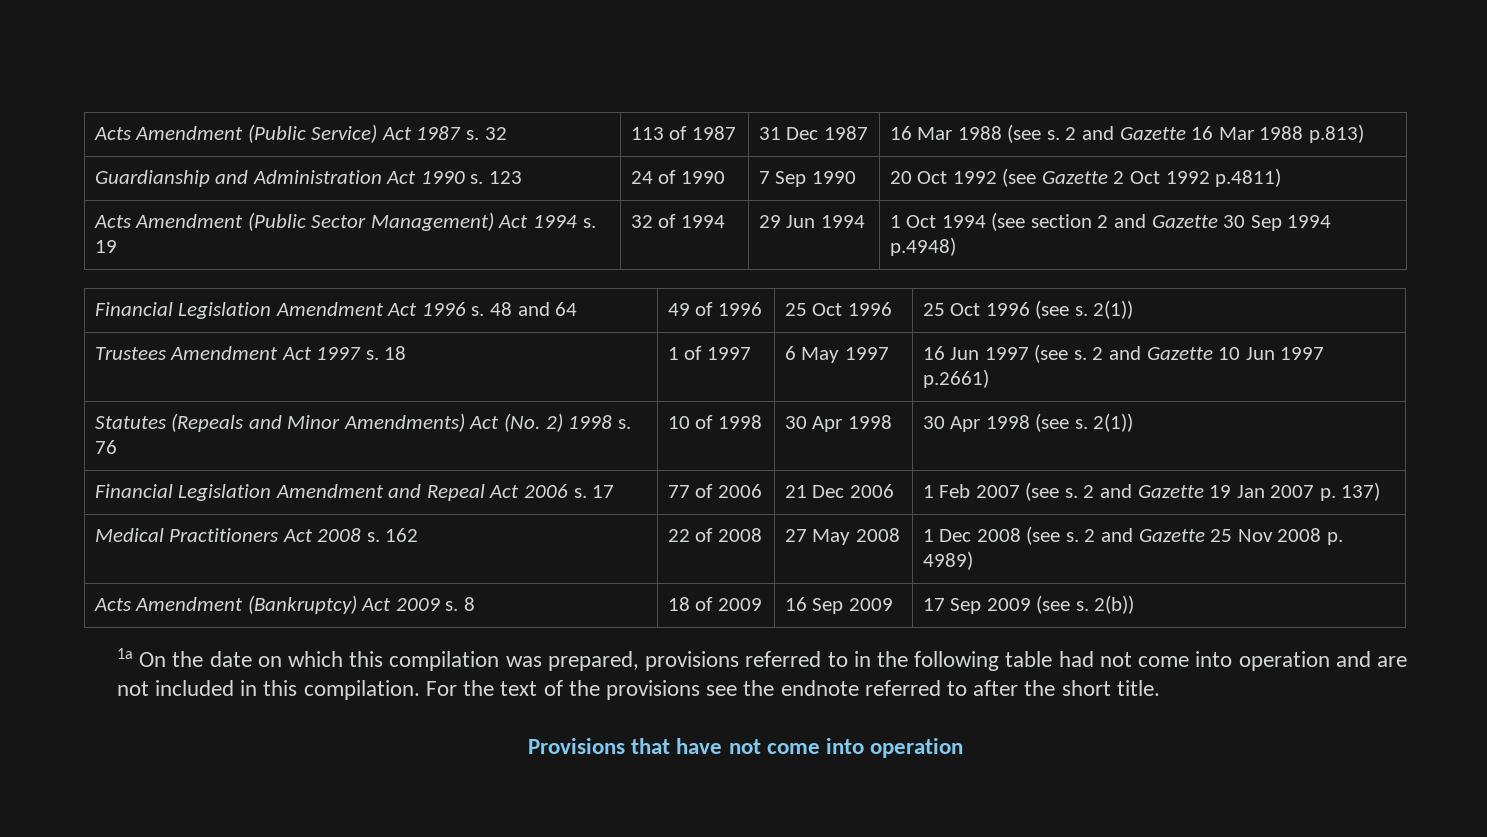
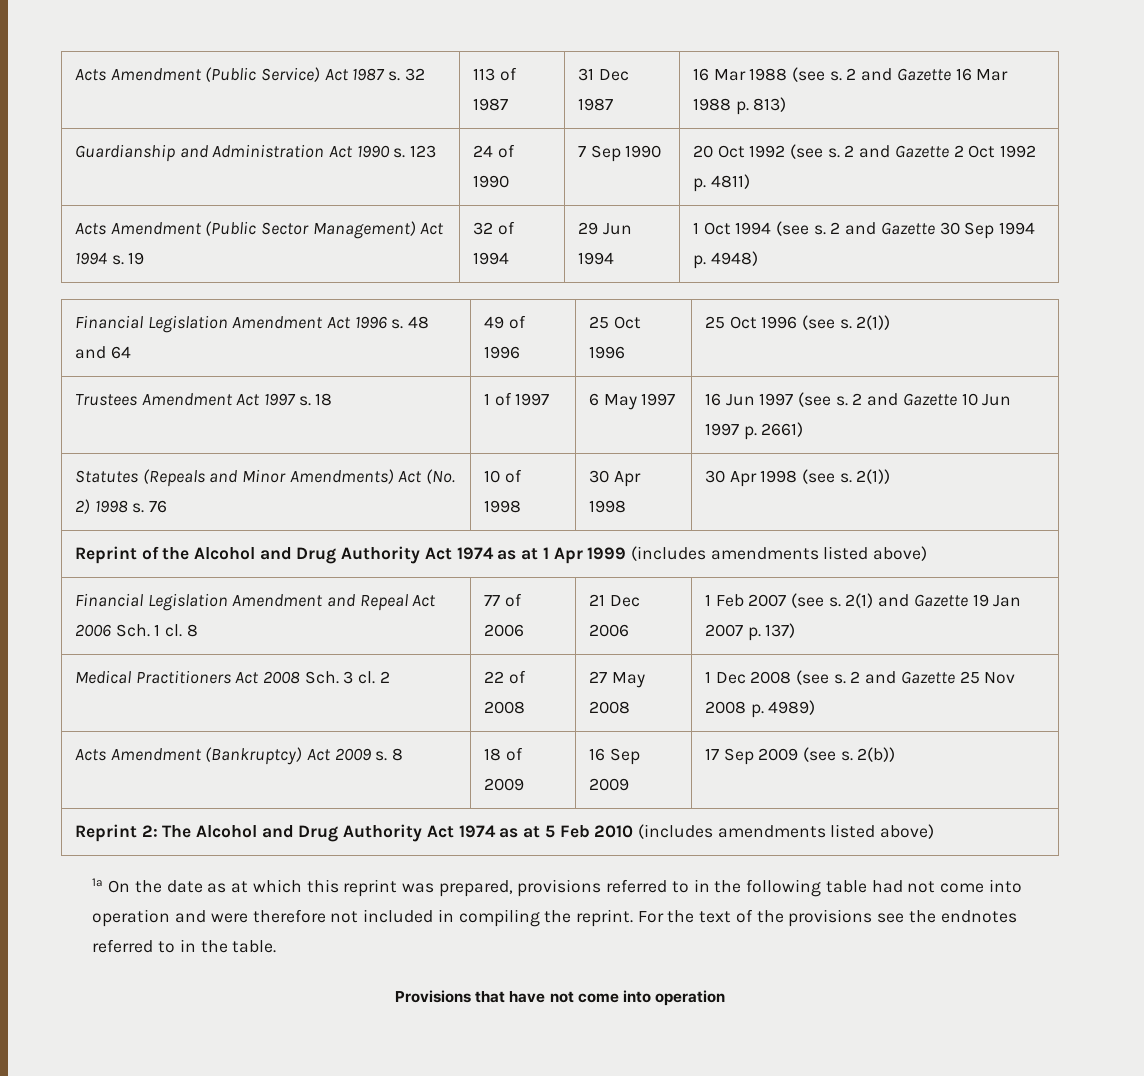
[1308,124,1364,143] p.813) -> [735,97,787,115] p. 813)
(1037, 177) none -> [827,145,891,158] s. 2 and
[1215,168,1282,187] p.4811) -> [692,174,750,192] p. 4811)
[1030,214,1092,228] section -> [813,225,826,235] s.
[889,237,956,256] p.4948) -> [692,251,758,269] p. 4948)
[922,369,989,388] p.2661) -> [743,422,804,440] p. 2661)
(1134, 422) none -> [74,546,928,564] // Reprint of the Alcohol and Drug Authority Act 1974 as at 1 Apr 1999 (includes amendments listed above)
[573,485,615,498] s. 17 -> [115,624,198,637] Sch. 1 cl. 8
[1083,485,1095,498] 2 -> [845,593,874,608] 2(1)
[366,528,419,542] s. 162 -> [304,671,390,684] Sch. 3 cl. 2
(1135, 604) none -> [74,824,935,842] // Reprint 2: The Alcohol and Drug Authority Act 1974 as at 5 Feb 2010 (includes amendments listed above)
[257,656,282,667] on -> [207,881,249,893] as at
[389,651,500,671] compilation -> [343,879,398,897] reprint
[1377,656,1408,667] are -> [210,909,326,923] were therefore
[263,680,420,700] this compilation. -> [458,909,634,927] compiling the reprint.
[780,680,1160,696] endnote referred to after the short title. -> [940,910,1017,923] [92,939,277,953] endnotes referred to in the table.

